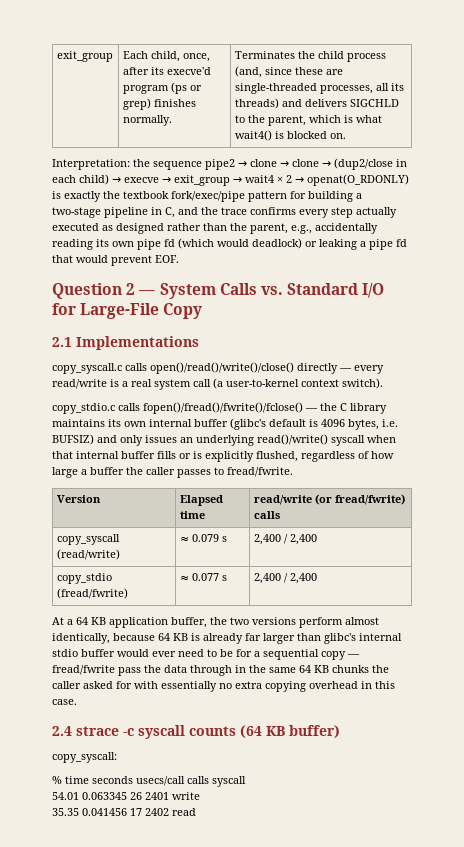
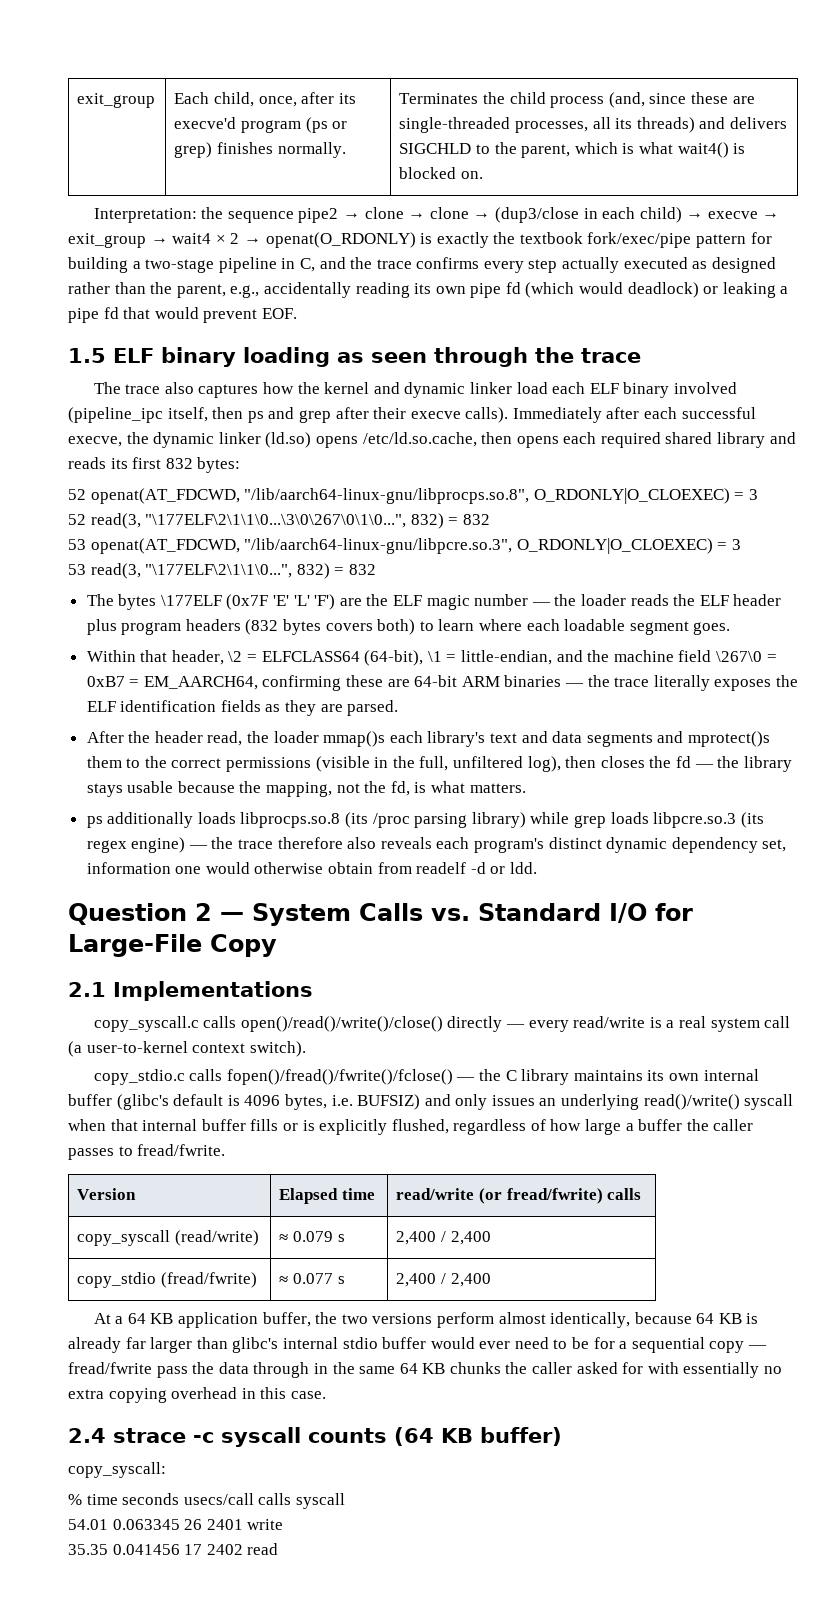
[334,158,393,170] (dup2/close -> [494,207,579,223] (dup3/close
(179, 259) none -> [68,347,641,367] [93,382,737,398] [68,407,756,423] [68,432,796,448] [68,457,241,473] [68,488,758,504] [68,513,490,529] [68,538,741,554] [68,563,376,579] [86,594,782,610] [86,619,731,635] [86,650,777,666] [86,675,798,691] [86,700,399,716] [86,731,770,747] [86,756,792,772] [86,781,526,797] [86,812,764,828] [86,837,787,853] [86,862,538,874] // 1.5 ELF binary loading as seen through the trace // The trace also captures how the kernel and dynamic linker load each ELF binary involved (pipeline_ipc itself, then ps and grep after their execve calls). Immediately after each successful execve, the dynamic linker (ld.so) opens /etc/ld.so.cache, then opens each required shared library and reads its first 832 bytes: // 52 openat(AT_FDCWD, "/lib/aarch64-linux-gnu/libprocps.so.8", O_RDONLY|O_CLOEXEC) = 3 // 52 read(3, "\177ELF\2\1\1\0...\3\0\267\0\1\0...", 832) = 832 // 53 openat(AT_FDCWD, "/lib/aarch64-linux-gnu/libpcre.so.3", O_RDONLY|O_CLOEXEC) = 3 // 53 read(3, "\177ELF\2\1\1\0...", 832) = 832 // The bytes \177ELF (0x7F 'E' 'L' 'F') are the ELF magic number — the loader reads the ELF header plus program headers (832 bytes covers both) to learn where each loadable segment goes. // Within that header, \2 = ELFCLASS64 (64-bit), \1 = little-endian, and the machine field \267\0 = 0xB7 = EM_AARCH64, confirming these are 64-bit ARM binaries — the trace literally exposes the ELF identification fields as they are parsed. // After the header read, the loader mmap()s each library's text and data segments and mprotect()s them to the correct permissions (visible in the full, unfiltered log), then closes the fd — the library stays usable because the mapping, not the fd, is what matters. // ps additionally loads libprocps.so.8 (its /proc parsing library) while grep loads libpcre.so.3 (its regex engine) — the trace therefore also reveals each program's distinct dynamic dependency set, information one would otherwise obtain from readelf -d or ldd.

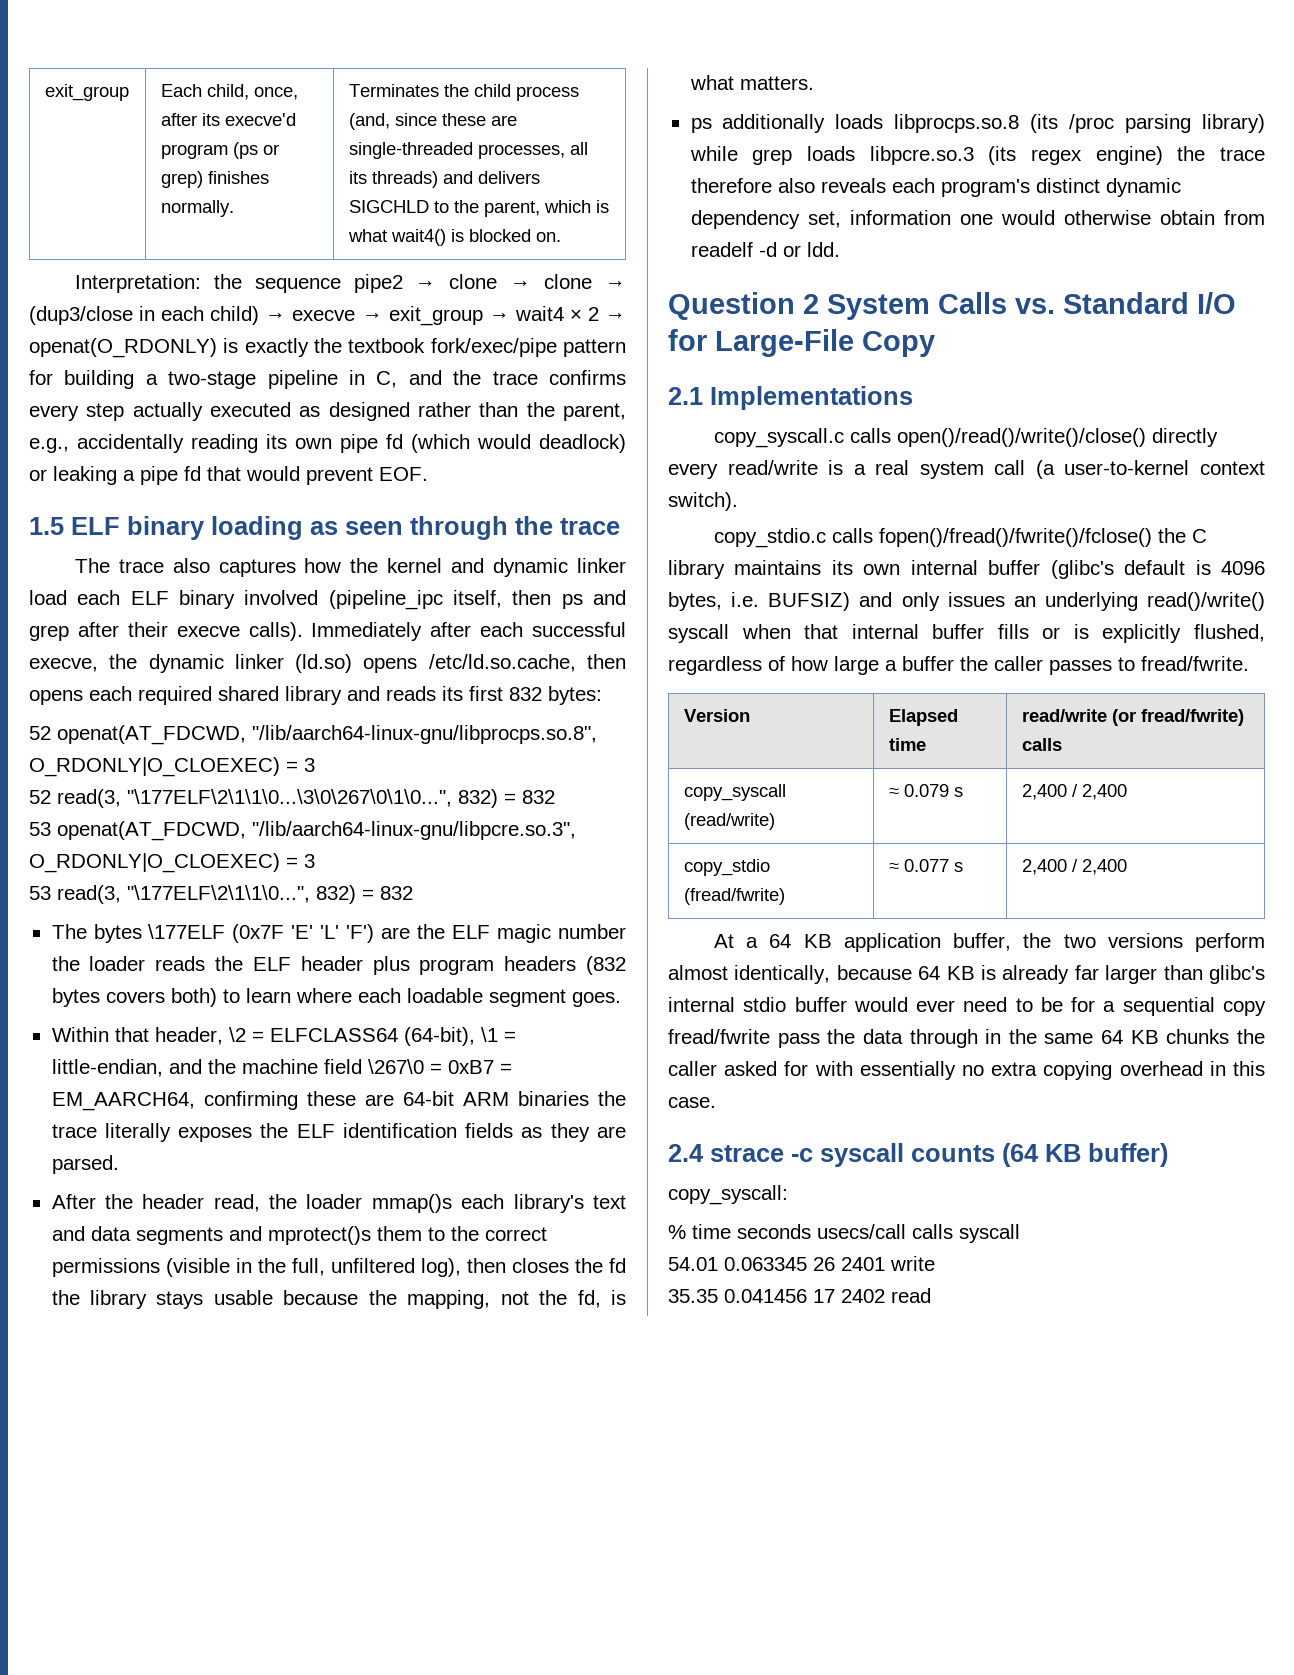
[531,602,551,606] — -> (626, 931) none
[565,683,585,687] — -> (589, 1098) none
[694,764,714,768] — -> (626, 1265) none
[188,845,208,849] — -> (1163, 155) none
[220,912,244,921] — -> (819, 304) none
[505,1024,525,1028] — -> (1218, 437) none
[456,1077,476,1081] — -> (1152, 537) none
[748,1345,768,1349] — -> (1266, 1008) none

